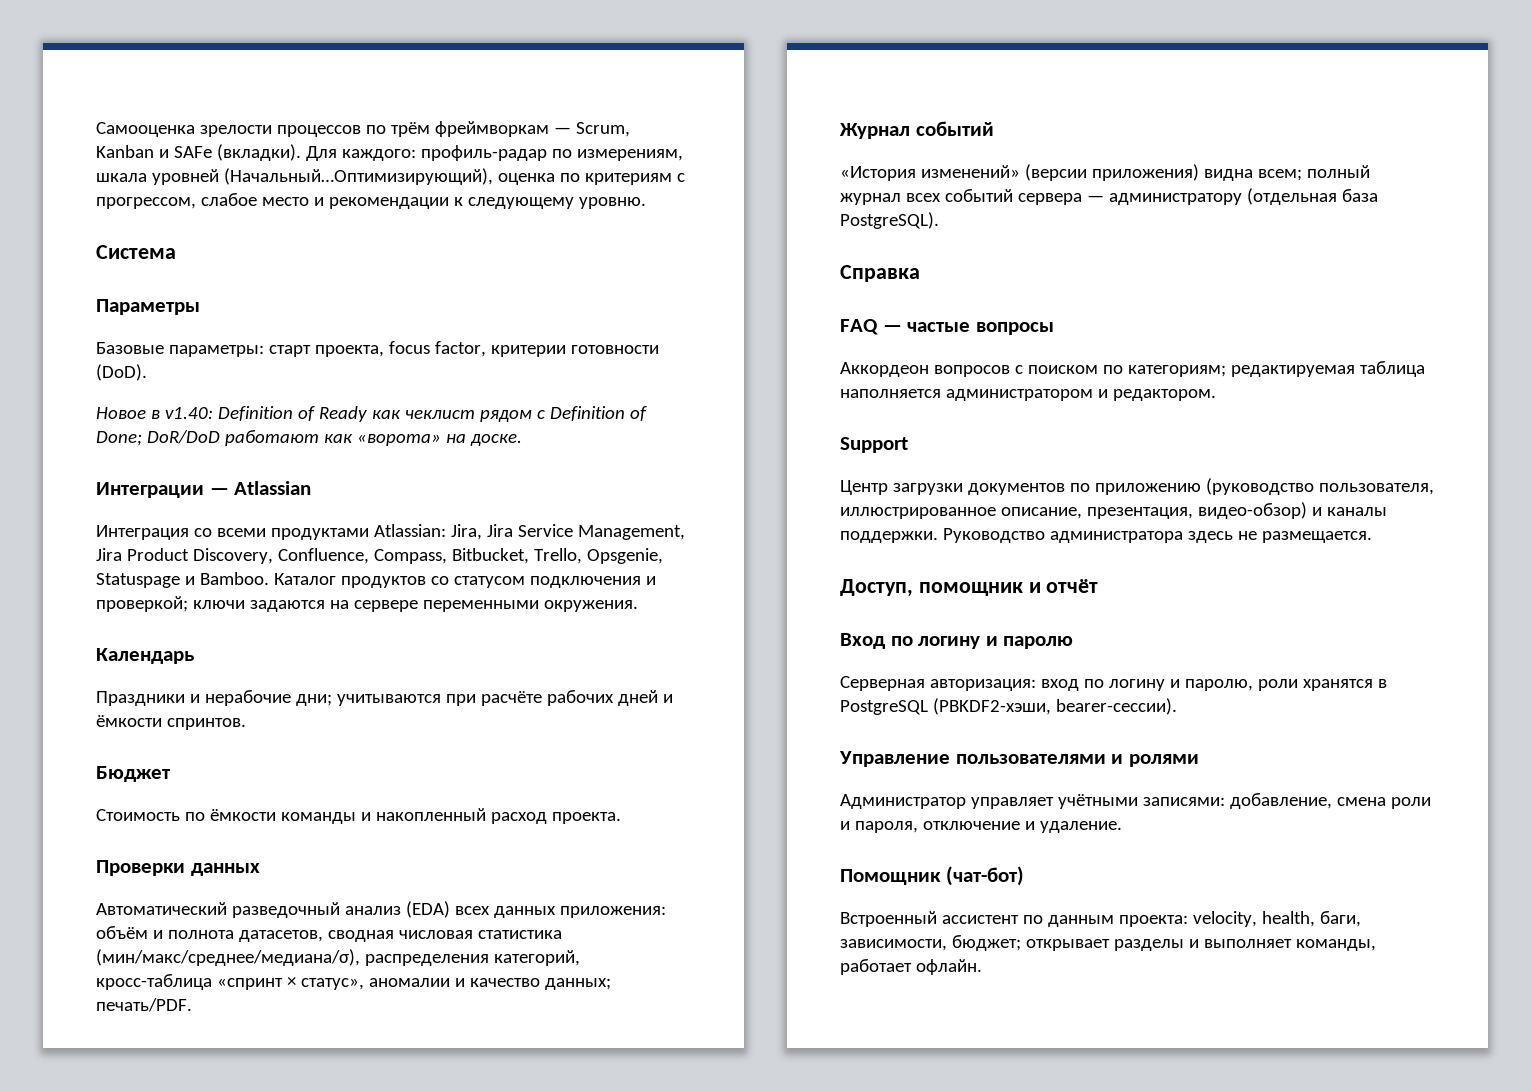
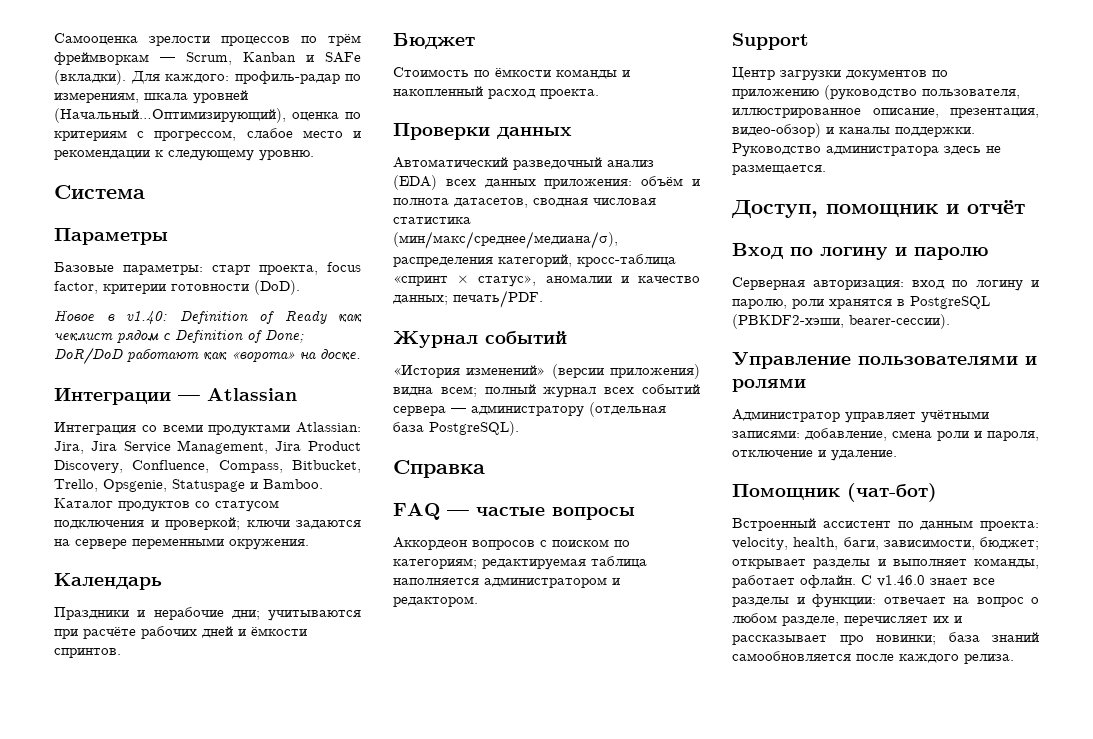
(982, 967) none -> [861,575,995,587] [732,594,1039,608] [732,613,962,626] [732,632,1039,645] [732,651,1014,664] С v1.46.0 знает все разделы и функции: отвечает на вопрос о любом разделе, перечисляет их и рассказывает про новинки; база знаний самообновляется после каждого релиза.

